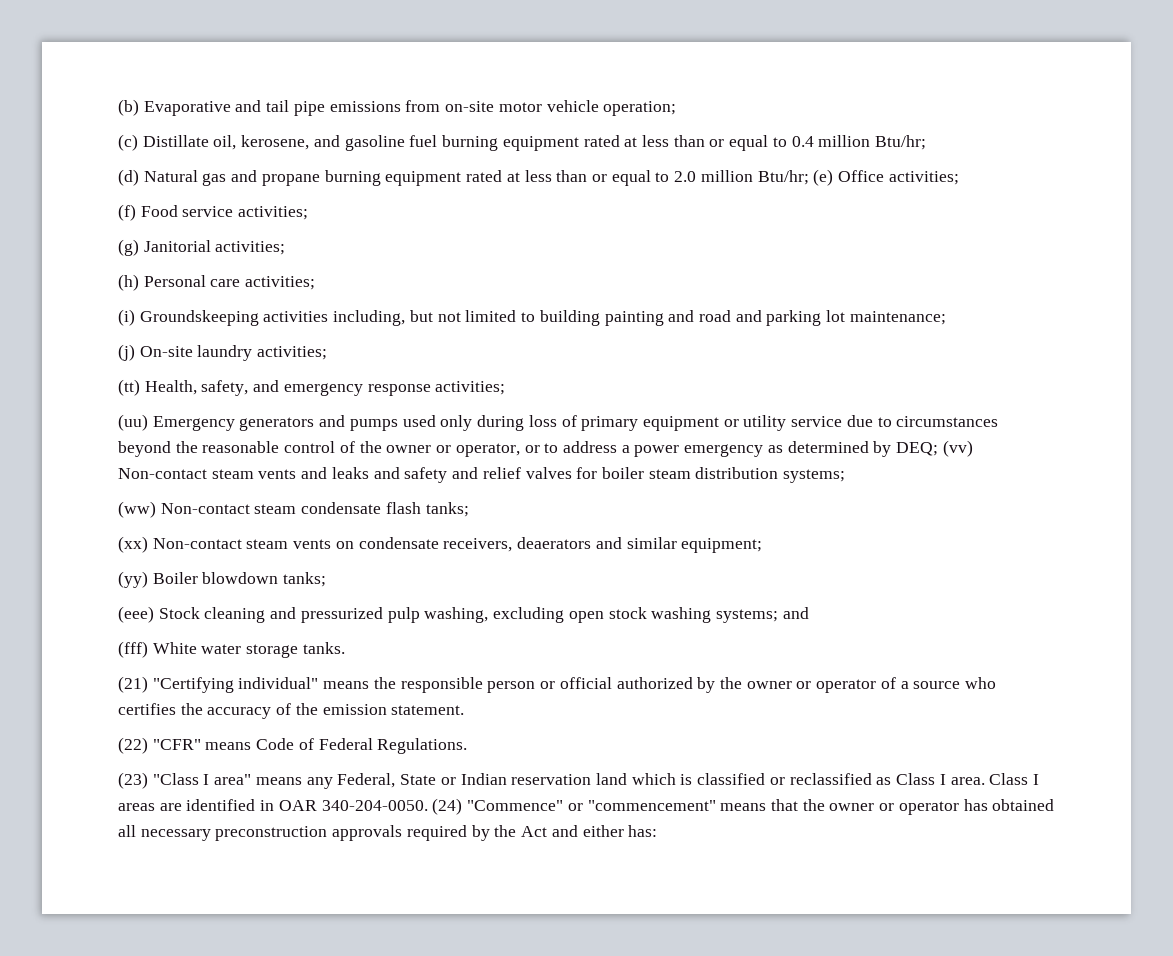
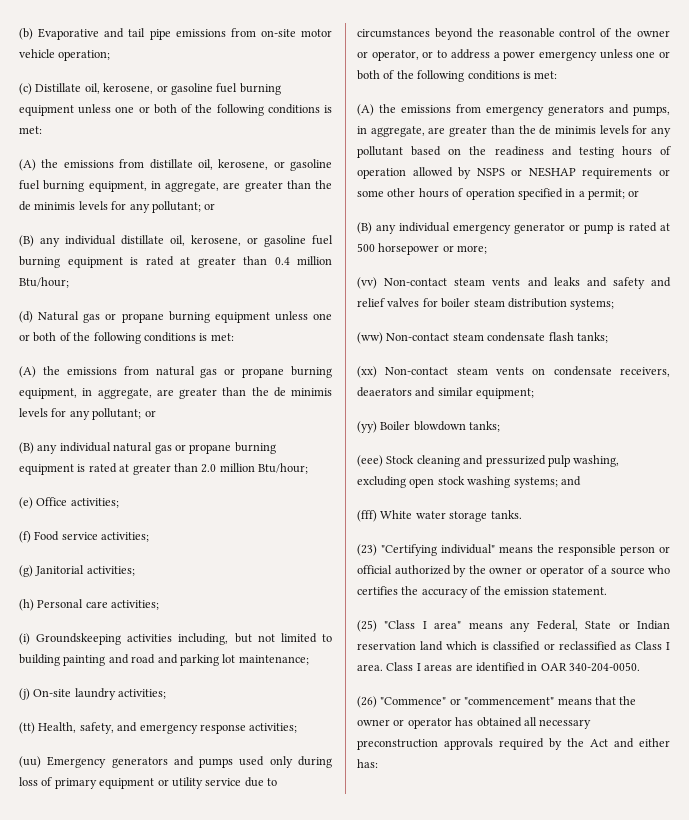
[313,135,787,151] and gasoline fuel burning equipment rated at less than or equal to -> [156,83,281,95] [19,104,333,116] [19,126,42,134] [19,159,332,171] [19,180,332,192] [19,201,216,213] [19,235,333,247] [19,256,267,268] or gasoline fuel burning equipment unless one or both of the following conditions is met: // (A) the emissions from distillate oil, kerosene, or gasoline fuel burning equipment, in aggregate, are greater than the de minimis levels for any pollutant; or // (B) any individual distillate oil, kerosene, or gasoline fuel burning equipment is rated at greater than
[875,135,927,150] Btu/hr; -> [19,277,69,288] Btu/hour;
[231,170,670,186] and propane burning equipment rated at less than or equal to -> [105,311,332,323] [19,332,234,344] [19,366,332,378] [19,387,332,399] [19,408,156,420] [19,442,276,454] [19,463,198,475] or propane burning equipment unless one or both of the following conditions is met: // (A) the emissions from natural gas or propane burning equipment, in aggregate, are greater than the de minimis levels for any pollutant; or // (B) any individual natural gas or propane burning equipment is rated at greater than
[757,170,809,185] Btu/hr; -> [258,463,308,474] Btu/hour; //
[767,441,939,457] as determined by DEQ; -> [599,49,670,59] [357,70,558,82] [357,104,670,116] [357,125,671,137] [357,146,671,158] [357,167,670,179] [357,188,640,200] [357,222,670,234] [357,243,488,255] unless one or both of the following conditions is met: // (A) the emissions from emergency generators and pumps, in aggregate, are greater than the de minimis levels for any pollutant based on the readiness and testing hours of operation allowed by NSPS or NESHAP requirements or some other hours of operation specified in a permit; or // (B) any individual emergency generator or pump is rated at 500 horsepower or more; //
[118,676,148,693] (21) -> [357,544,377,556] (23)
[118,737,468,754] [118,772,148,789] (22) "CFR" means Code of Federal Regulations. // (23) -> [357,620,377,632] (25)
[432,798,463,815] (24) -> [357,696,377,708] // (26)

